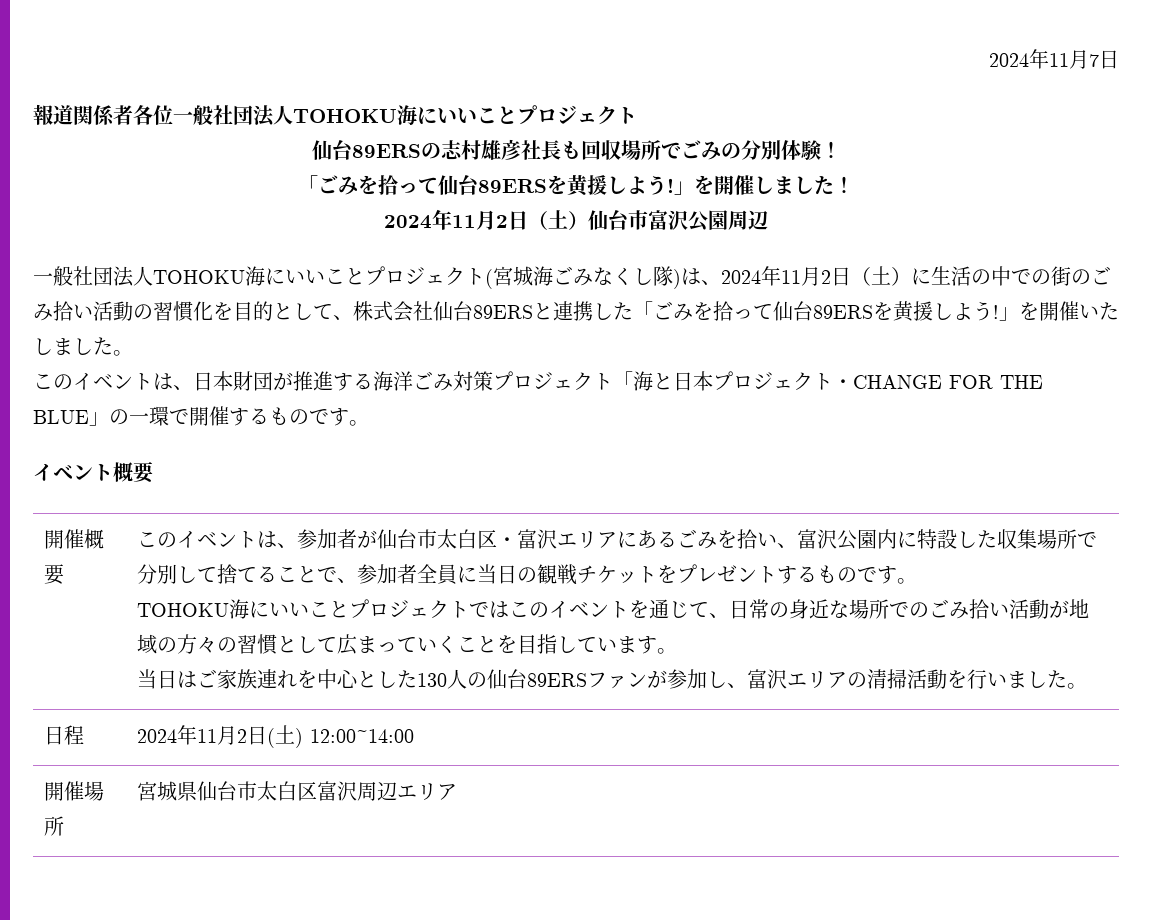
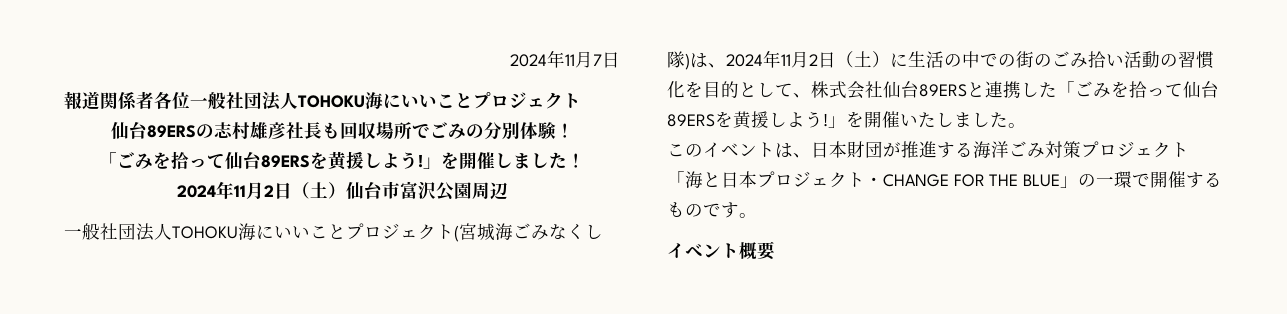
[43,529,104,549] [43,564,64,585] [136,529,1097,550] [136,564,917,585] [136,599,1089,619] [136,634,677,655] [136,669,1087,689] [43,725,84,745] [136,725,414,748] [43,781,104,801] [43,816,64,836] [136,781,457,801] // 開催概要 | このイベントは、参加者が仙台市太白区・富沢エリアにあるごみを拾い、富沢公園内に特設した収集場所で分別して捨てることで、参加者全員に当日の観戦チケットをプレゼントするものです。 // TOHOKU海にいいことプロジェクトではこのイベントを通じて、日常の身近な場所でのごみ拾い活動が地域の方々の習慣として広まっていくことを目指しています。 // 当日はご家族連れを中心とした130人の仙台89ERSファンが参加し、富沢エリアの清掃活動を行いました。 // 日程 | 2024年11月2日(土) 12:00~14:00 // 開催場所 | 宮城県仙台市太白区富沢周辺エリア -> (775, 250) none

